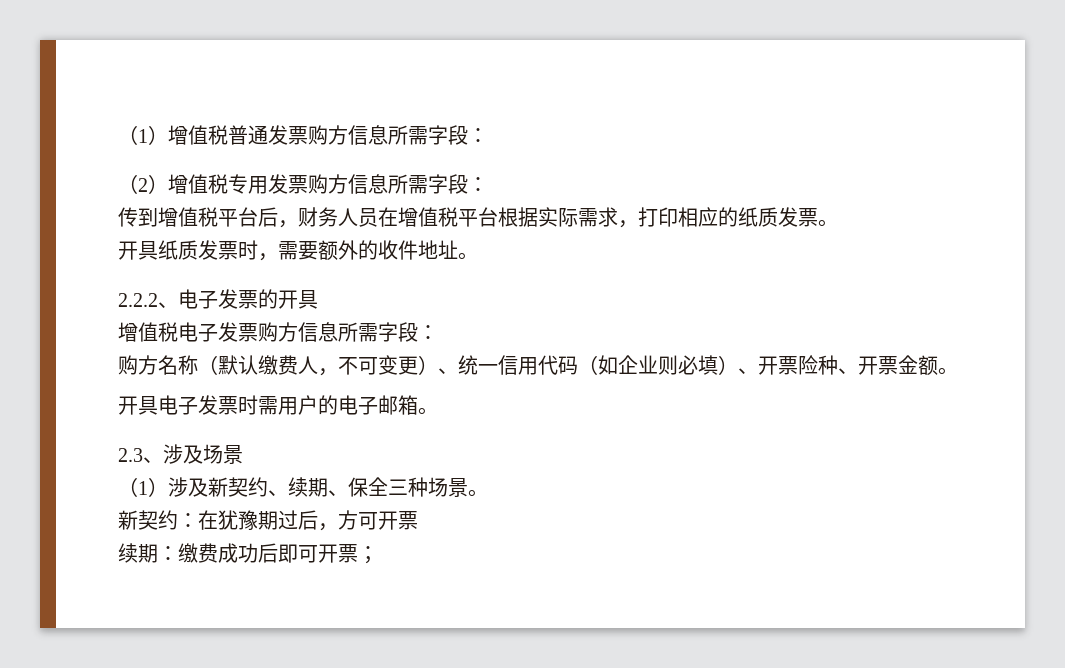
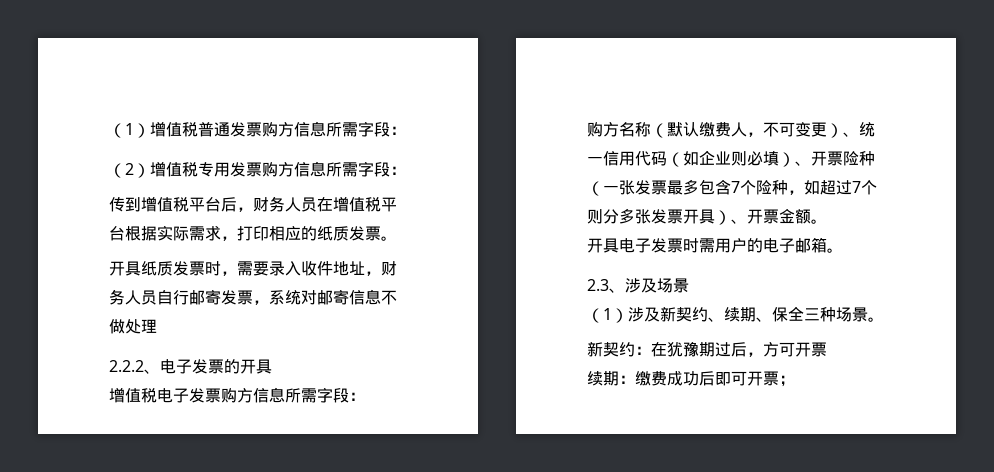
[318,240,378,260] 额外的 -> [269,261,301,276] 录入
[458,252,478,260] 。 -> [365,261,397,276] [109,289,397,305] [109,319,157,334] ，财务人员自行邮寄发票，系统对邮寄信息不做处理
(838, 365) none -> [587,179,877,196] [587,208,731,225] （一张发票最多包含7个险种，如超过7个则分多张发票开具）

